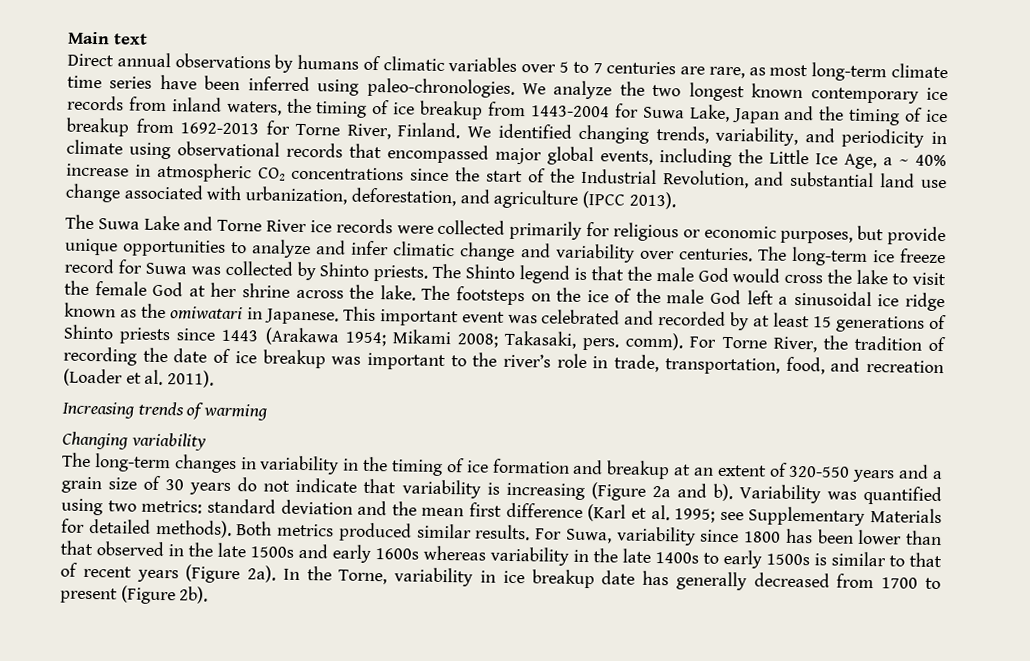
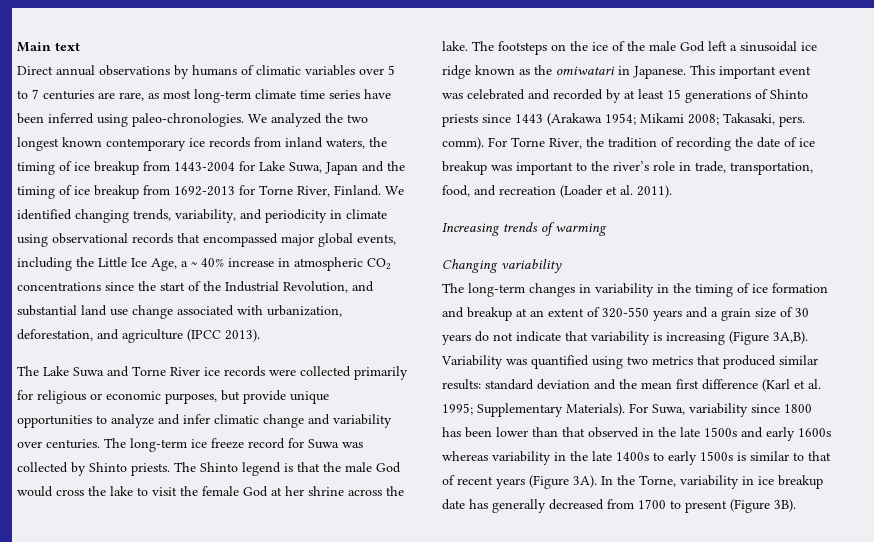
[553,80,613,100] analyze -> [271,113,322,127] analyzed
[642,104,730,123] Suwa Lake, -> [259,161,322,173] Lake Suwa,
[97,215,180,231] Suwa Lake -> [43,366,104,377] Lake Suwa
[651,483,733,502] 2a and b). -> [773,331,808,344] 3A,B).
[141,499,203,514] metrics: -> [652,355,818,369] [442,379,481,390] metrics that produced similar results:
[719,506,942,526] [61,518,531,542] see Supplementary Materials for detailed methods). Both metrics produced similar results. -> [477,403,625,417] Supplementary Materials).
[247,565,277,583] 2a). -> [573,475,597,488] 3A).
[179,586,209,604] 2b). -> [774,499,796,512] 3B).

